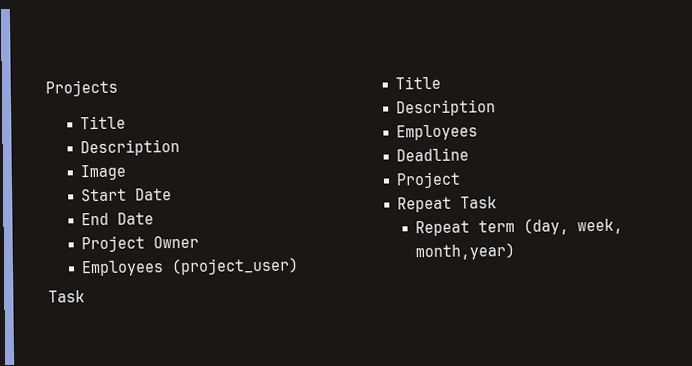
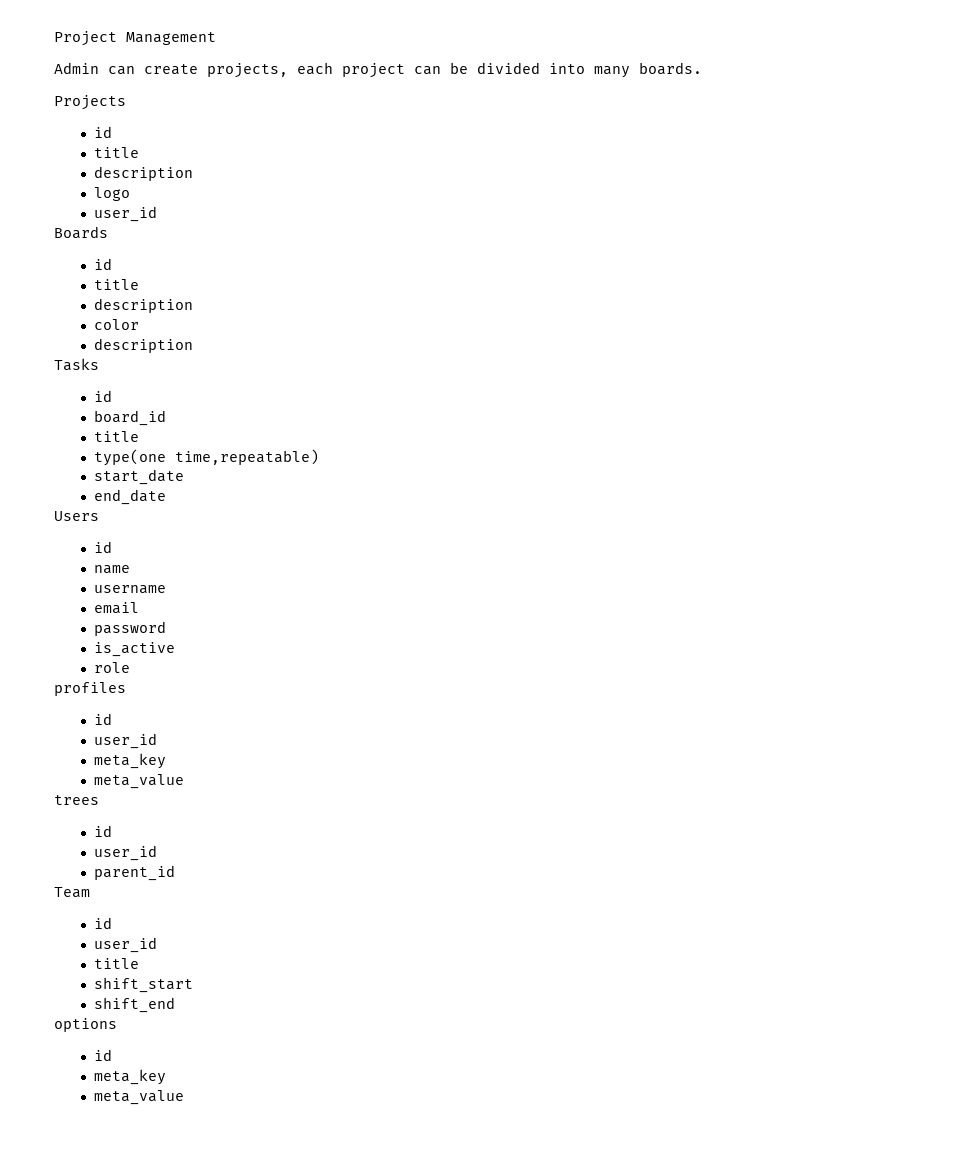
[45,79,118,97] [80,115,127,130] [80,138,181,157] [80,164,127,181] [81,188,173,202] [81,212,155,226] [81,235,200,253] [81,257,300,277] [48,290,85,303] [395,75,442,90] [396,99,497,117] [396,124,479,141] [396,147,470,162] [396,171,462,189] [397,196,498,213] [415,218,624,237] [415,242,516,261] Projects // Title // Description // Image // Start Date // End Date // Project Owner // Employees (project_user) // Task // Title // Description // Employees // Deadline // Project // Repeat Task // Repeat term (day, week, month,year) -> [54,31,216,46] [54,62,702,78] [54,95,126,110] [94,126,113,138] [94,147,140,158] [94,166,194,181] [94,187,131,201] [94,206,158,222] [54,226,108,239] [94,258,113,270] [94,279,140,290] [94,298,194,313] [94,319,140,330] [94,338,194,353] [54,358,99,371] [94,390,113,402] [94,410,167,426] [94,431,140,442] [94,449,320,466] [94,469,185,485] [94,489,167,505] [54,511,99,521] [94,541,113,553] [94,565,131,574] [94,585,167,594] [94,602,140,614] [94,621,167,636] [94,642,176,657] [94,662,131,673] [54,682,126,696] [94,713,113,725] [94,733,158,749] [94,753,167,769] [94,774,185,789] [54,795,99,805] [94,825,113,837] [94,845,158,861] [94,865,176,881] [54,887,90,898] [94,917,113,929] [94,937,158,953] [94,958,140,969] [94,977,194,993] [94,997,176,1013] [54,1018,117,1032] [94,1049,113,1061] [94,1069,167,1085] [94,1090,185,1105] Project Management // Admin can create projects, each project can be divided into many boards. // Projects // id // title // description // logo // user_id // Boards // id // title // description // color // description // Tasks // id // board_id // title // type(one time,repeatable) // start_date // end_date // Users // id // name // username // email // password // is_active // role // profiles // id // user_id // meta_key // meta_value // trees // id // user_id // parent_id // Team // id // user_id // title // shift_start // shift_end // options // id // meta_key // meta_value

